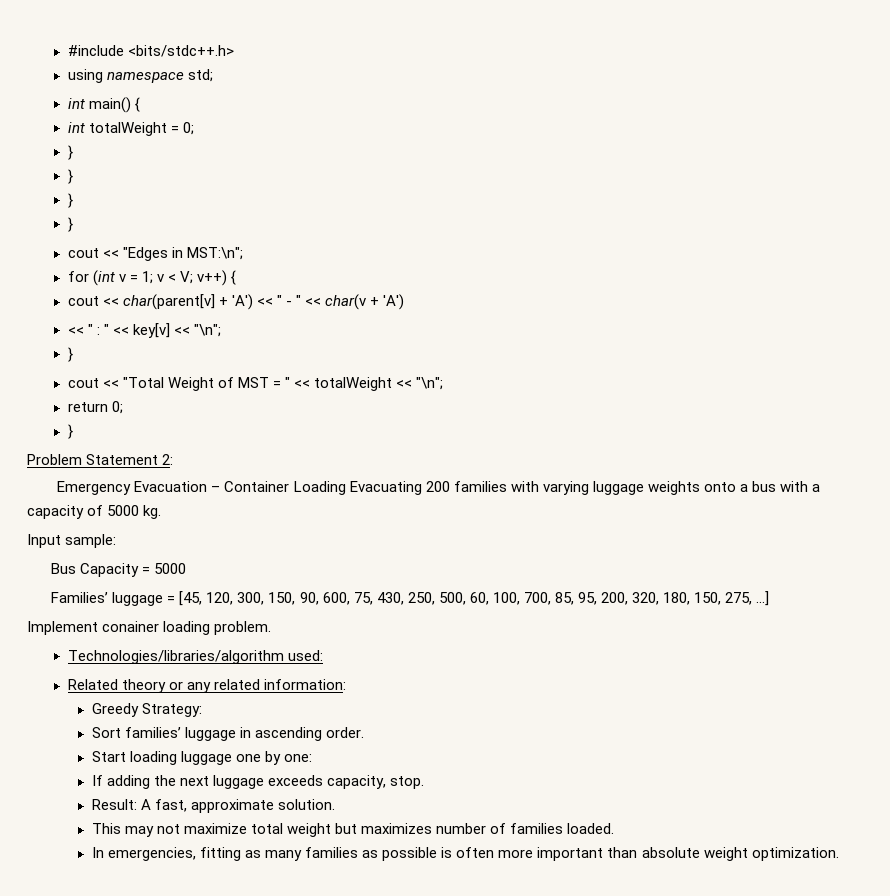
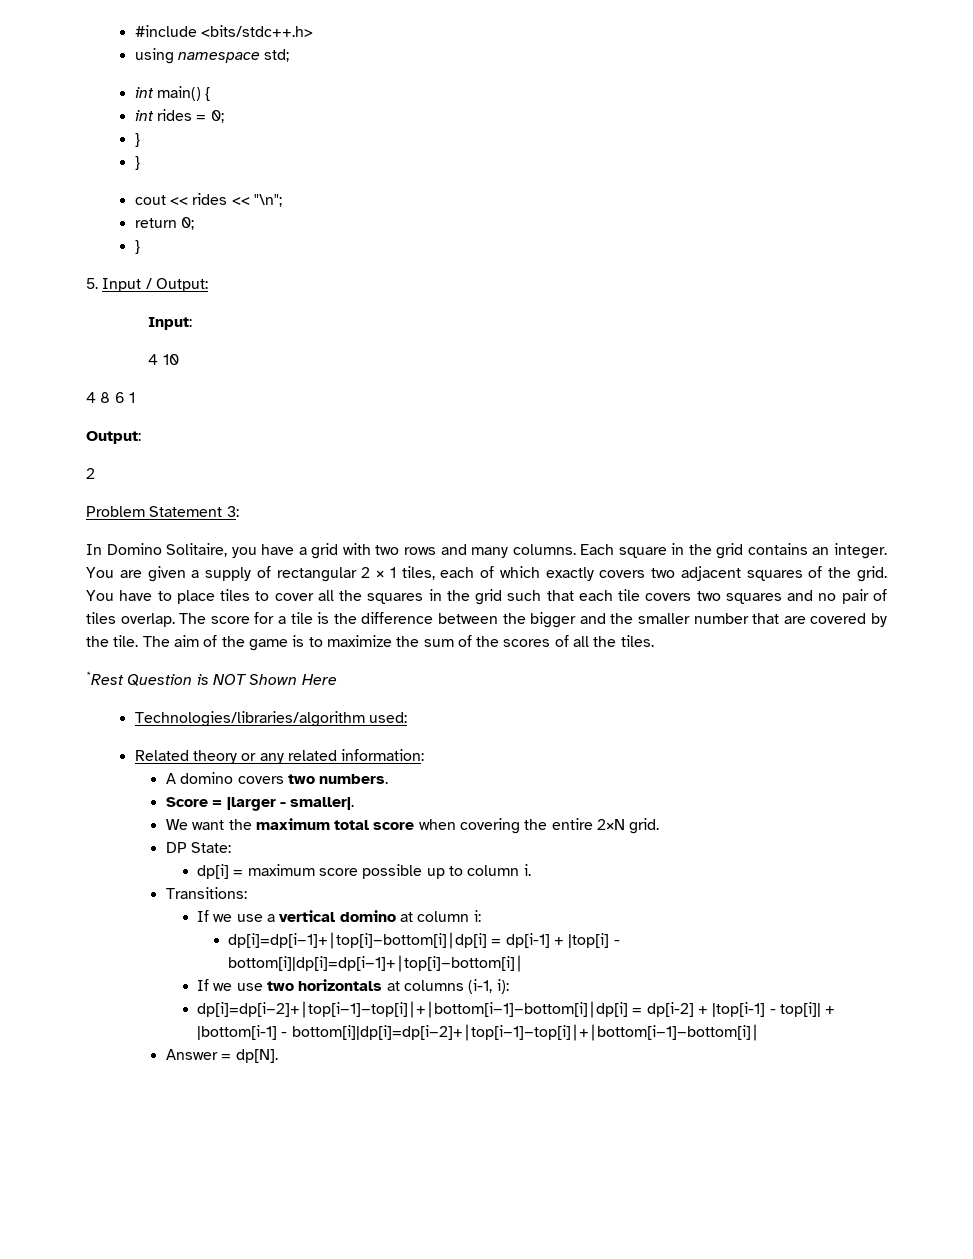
[88,122,167,136] totalWeight -> [157,109,193,121] rides
[67,193,73,208] [67,217,73,232] [67,247,243,261] [67,270,237,286] [67,294,405,310] [67,323,222,338] [67,347,73,362] [67,377,393,391] // } // } // cout << "Edges in MST:\n"; // for (int v = 1; v < V; v++) { // cout << char(parent[v] + 'A') << " - " << char(v + 'A') // << " : " << key[v] << "\n"; // } // cout << "Total Weight of MST = " << totalWeight -> [134,193,228,205] // cout << rides
[27,454,174,465] [57,481,821,495] [27,505,162,519] [27,534,117,548] [51,563,187,577] [51,591,770,606] [27,621,272,635] Problem Statement 2: // Emergency Evacuation – Container Loading Evacuating 200 families with varying luggage weights onto a bus with a capacity of 5000 kg. // Input sample: // Bus Capacity = 5000 // Families’ luggage = [45, 120, 300, 150, 90, 600, 75, 430, 250, 500, 60, 100, 700, 85, 95, 200, 320, 180, 150, 275, ...] // Implement conainer loading problem. -> [86,278,208,292] [148,317,193,330] [148,354,179,365] [86,392,135,403] [86,431,141,444] [86,468,95,479] [86,506,239,517] [86,543,887,559] [86,566,888,582] [86,589,887,605] [86,612,888,628] [86,635,654,651] [86,671,337,686] 5. Input / Output: // Input: // 4 10 // 4 8 6 1 // Output: // 2 // Problem Statement 3: // In Domino Solitaire, you have a grid with two rows and many columns. Each square in the grid contains an integer. You are given a supply of rectangular 2 × 1 tiles, each of which exactly covers two adjacent squares of the grid. You have to place tiles to cover all the squares in the grid such that each tile covers two squares and no pair of tiles overlap. The score for a tile is the difference between the bigger and the smaller number that are covered by the tile. The aim of the game is to maximize the sum of the scores of all the tiles. // *Rest Question is NOT Shown Here
[91,703,202,717] [91,727,365,741] [91,751,313,765] [91,775,425,789] [91,799,336,813] [91,823,615,837] [91,847,839,861] Greedy Strategy: // Sort families’ luggage in ascending order. // Start loading luggage one by one: // If adding the next luggage exceeds capacity, stop. // Result: A fast, approximate solution. // This may not maximize total weight but maximizes number of families loaded. // In emergencies, fitting as many families as possible is often more important than absolute weight optimization. -> [165,772,389,784] [165,797,355,811] [165,818,660,834] [165,842,232,853] [196,864,531,879] [165,887,247,899] [196,910,481,922] [228,932,620,949] [228,955,524,972] [196,979,509,994] [196,1001,836,1018] [196,1024,759,1041] [165,1049,278,1063] A domino covers two numbers. // Score = |larger - smaller|. // We want the maximum total score when covering the entire 2×N grid. // DP State: // dp[i] = maximum score possible up to column i. // Transitions: // If we use a vertical domino at column i: // dp[i]=dp[i−1]+∣top[i]−bottom[i]∣dp[i] = dp[i-1] + |top[i] - bottom[i]|dp[i]=dp[i−1]+∣top[i]−bottom[i]∣ // If we use two horizontals at columns (i-1, i): // dp[i]=dp[i−2]+∣top[i−1]−top[i]∣+∣bottom[i−1]−bottom[i]∣dp[i] = dp[i-2] + |top[i-1] - top[i]| + |bottom[i-1] - bottom[i]|dp[i]=dp[i−2]+∣top[i−1]−top[i]∣+∣bottom[i−1]−bottom[i]∣ // Answer = dp[N].

